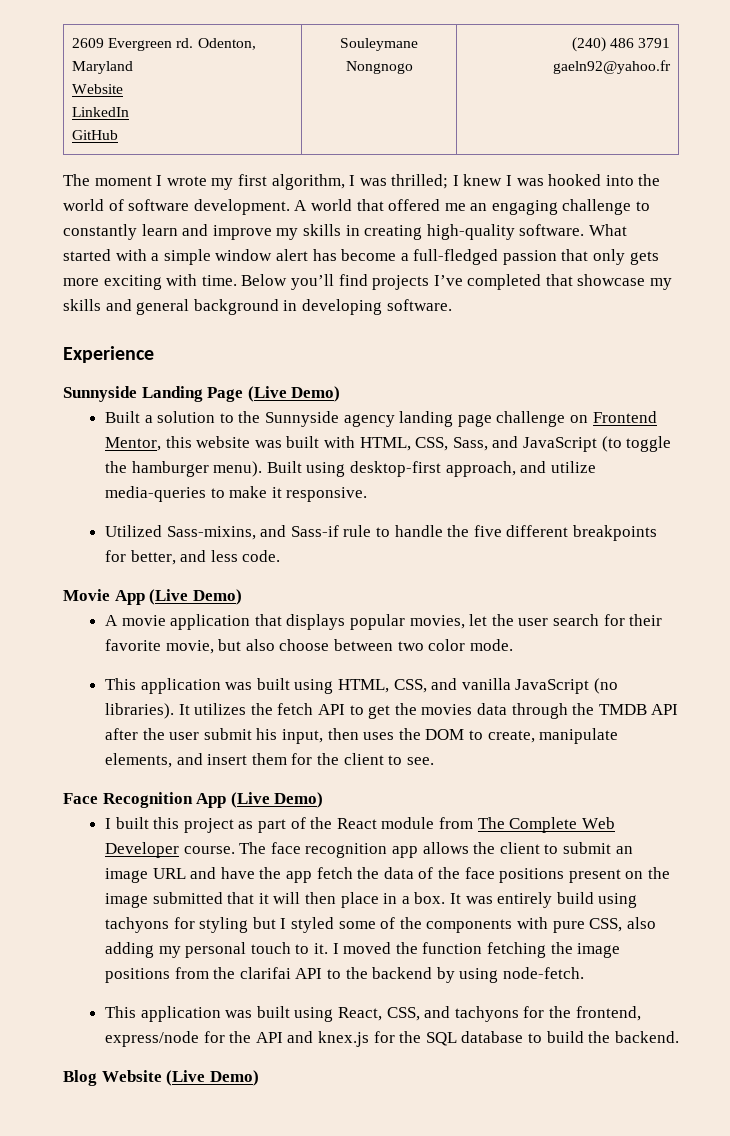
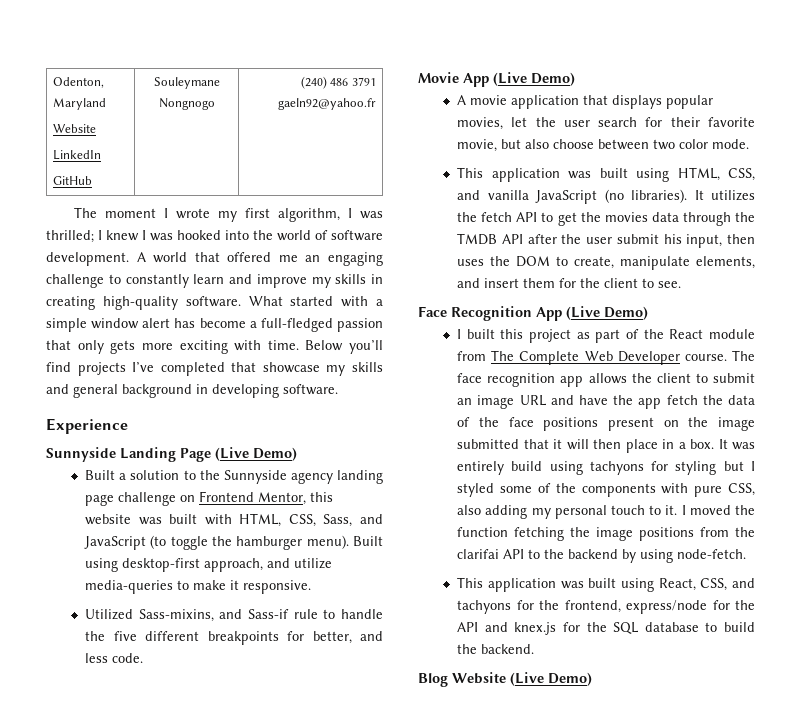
[72,38,194,51] 2609 Evergreen rd. -> (53, 82) none

